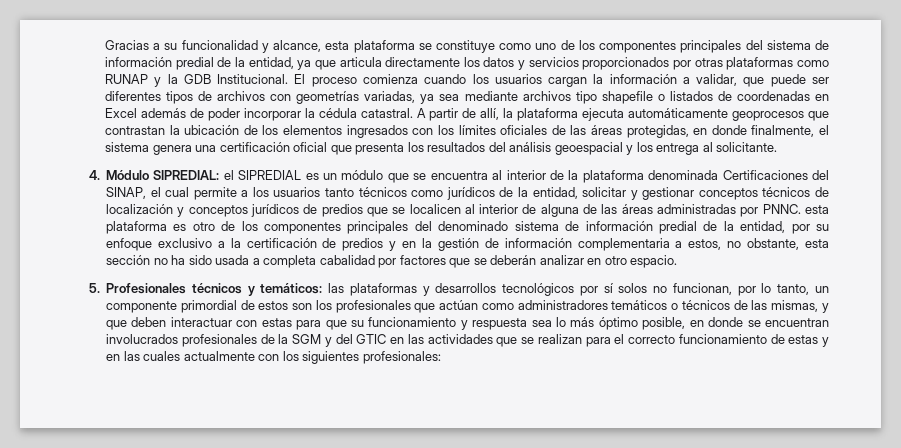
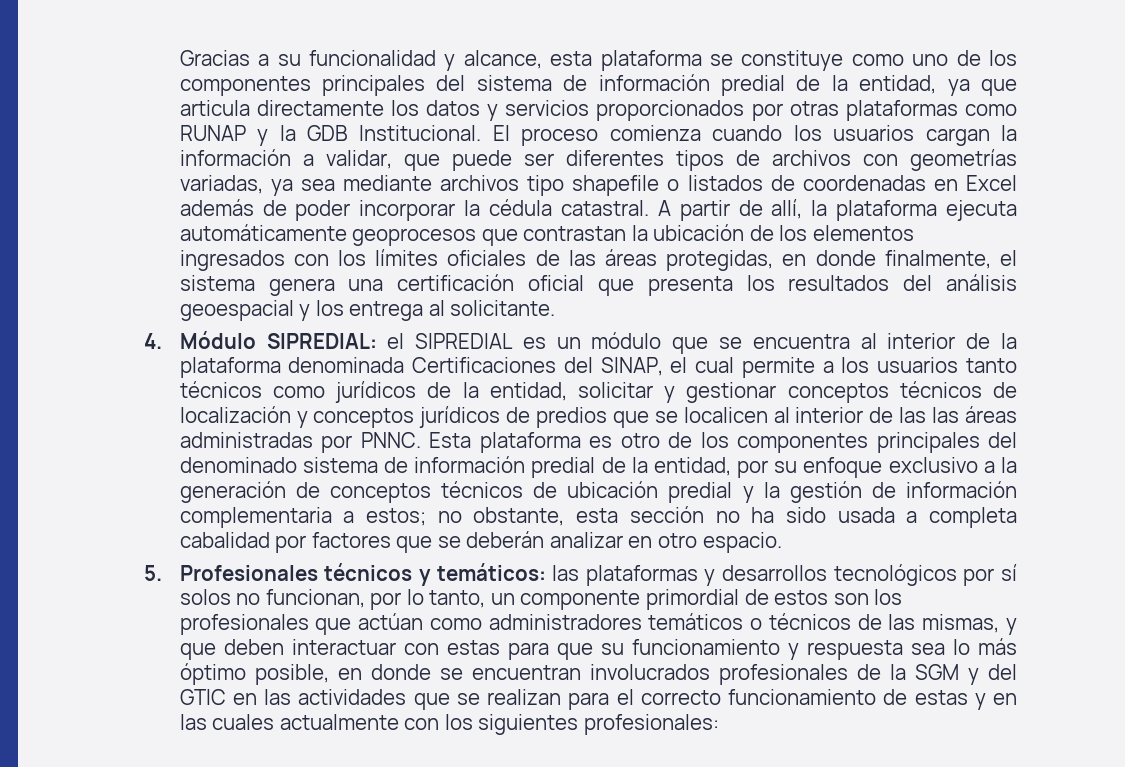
[540,204,598,217] alguna de -> [899,407,927,423] las
[804,205,829,214] esta -> [429,432,472,448] Esta
[246,238,417,251] certificación de predios y en -> [179,481,754,503] generación de conceptos técnicos de ubicación predial y
[688,239,722,250] estos, -> [366,508,427,526] estos;

